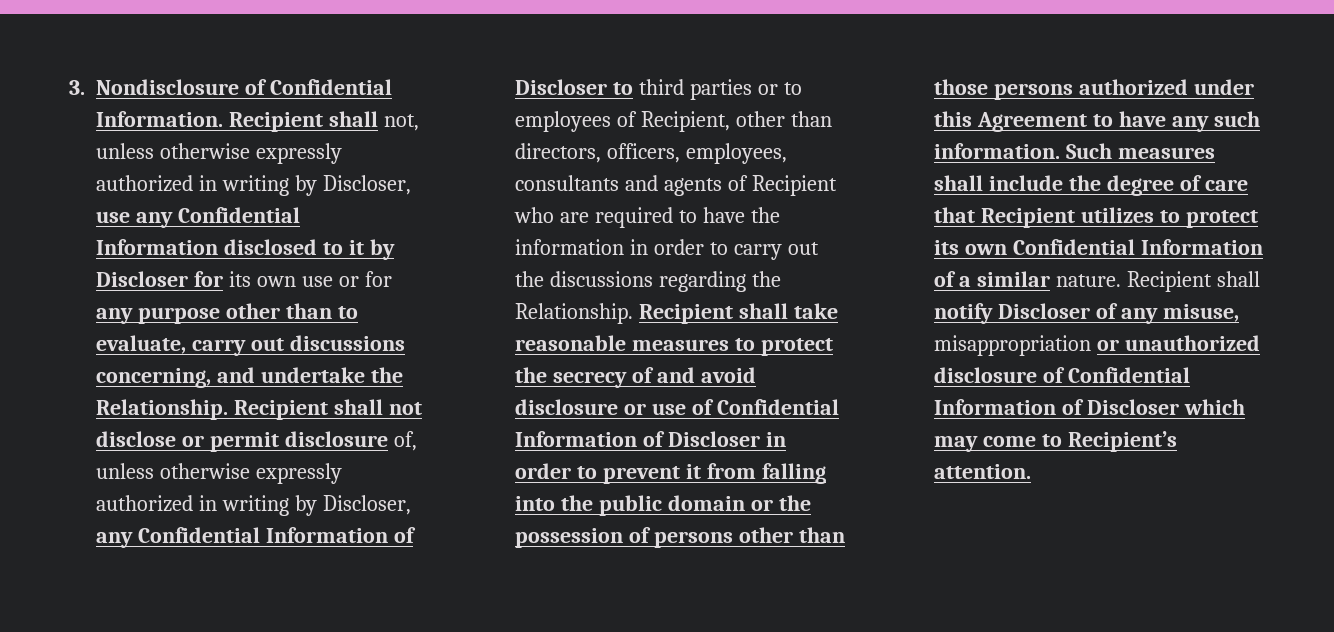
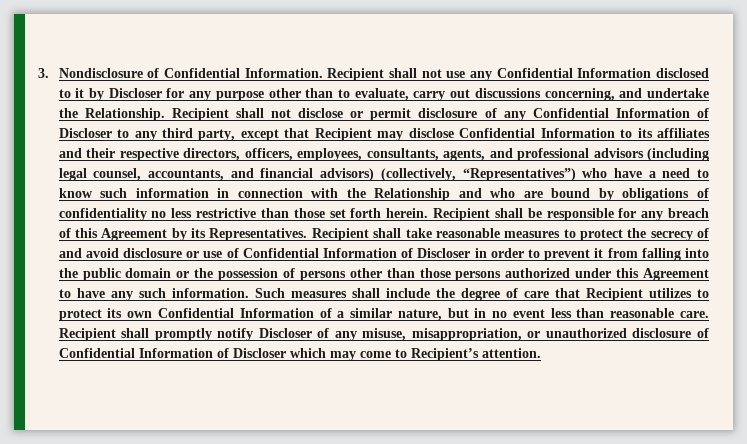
[383,114,419,131] [96,143,342,164] [96,175,411,196] not, unless otherwise expressly authorized in writing by Discloser, -> [421,69,442,78] not
[228,271,392,287] its own use or for -> (185, 93) none
[393,431,417,451] [96,463,342,484] [96,495,411,516] of, unless otherwise expressly authorized in writing by Discloser, -> [484,108,497,118] of
[638,79,802,100] [515,111,832,132] [515,143,787,164] [515,175,837,196] [514,207,780,228] [515,239,819,260] [515,271,781,292] [515,303,633,324] third parties or to employees of Recipient, other than directors, officers, employees, consultants and agents of Recipient who are required to have the information in order to carry out the discussions regarding the Relationship. -> [134,128,711,141] [58,148,709,161] [58,168,709,181] [58,188,709,201] [58,208,709,221] [58,228,308,241] any third party, except that Recipient may disclose Confidential Information to its affiliates and their respective directors, officers, employees, consultants, agents, and professional advisors (including legal counsel, accountants, and financial advisors) (collectively, “Representatives”) who have a need to know such information in connection with the Relationship and who are bound by obligations of confidentiality no less restrictive than those set forth herein. Recipient shall be responsible for any breach of this Agreement by its Representatives.
[1055,271,1260,292] nature. Recipient shall -> [397,308,709,321] [58,328,212,341] nature, but in no event less than reasonable care. Recipient shall promptly
[934,335,1091,356] misappropriation -> [411,328,522,341] misappropriation,

